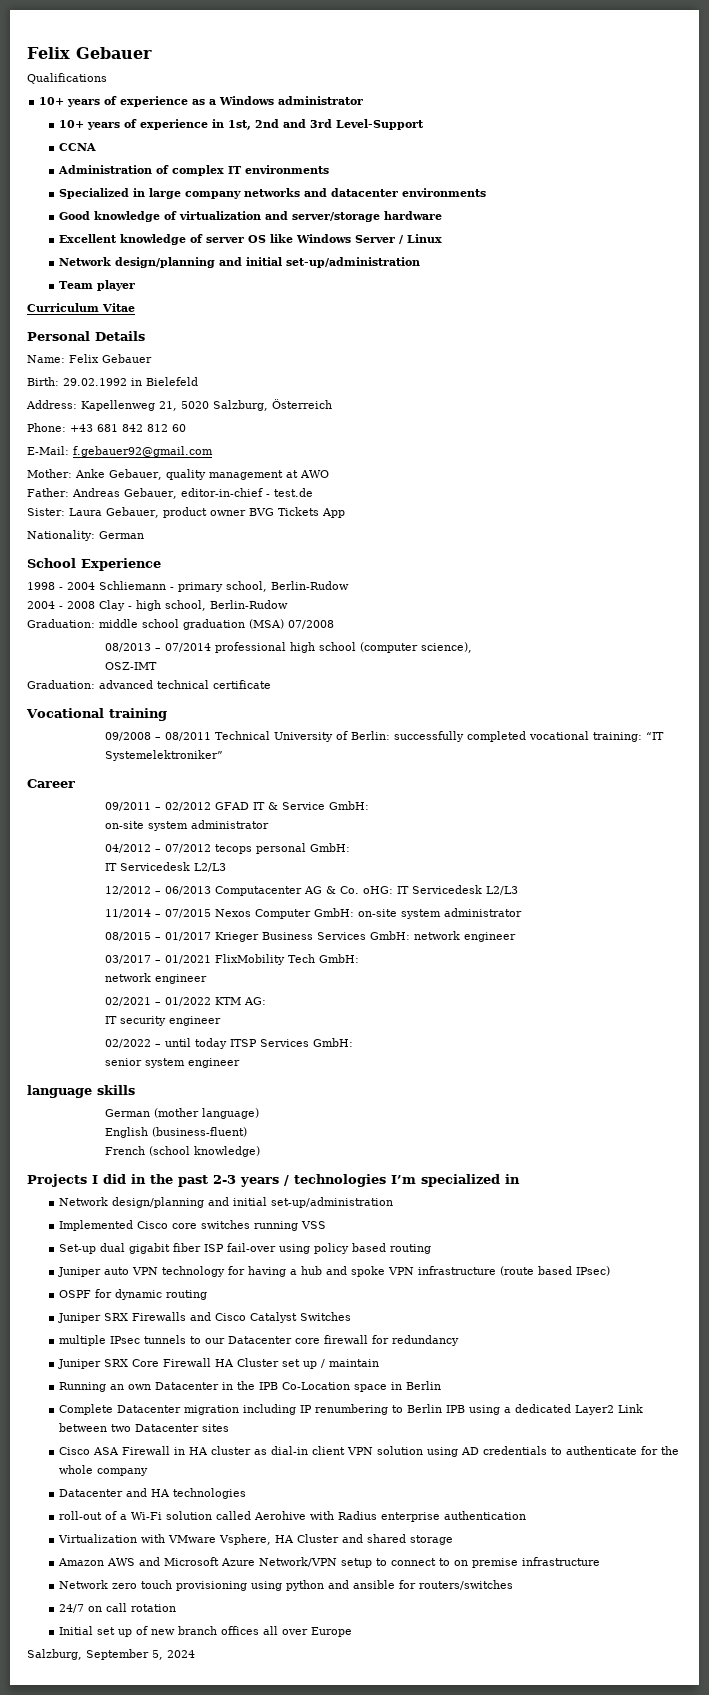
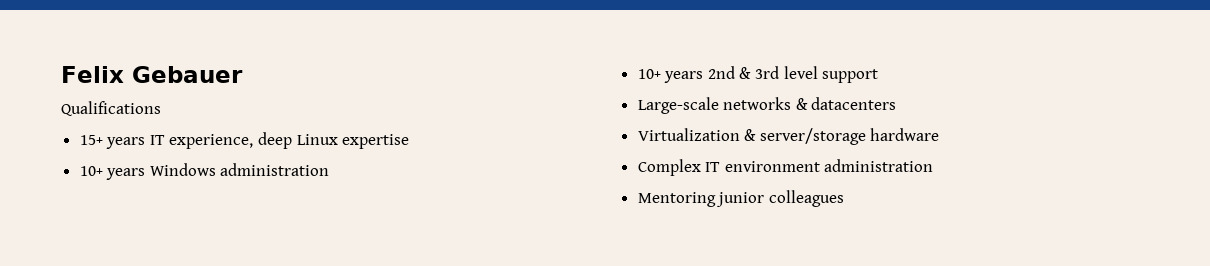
[39,96,364,107] [58,119,424,130] [58,143,96,151] [57,165,329,176] [58,188,486,199] [58,211,442,222] [58,234,442,245] [58,257,420,268] [58,280,135,291] [27,303,135,312] [27,331,145,341] [27,354,152,363] [27,377,198,386] [26,399,332,411] [27,423,186,432] [27,446,213,457] [27,469,329,480] [27,488,313,499] [27,507,345,518] [27,530,144,541] [27,558,161,571] [27,581,349,592] [27,600,288,611] [27,619,334,630] [105,642,473,653] [105,662,158,670] [27,680,271,689] [26,708,167,721] [105,731,665,742] [105,750,224,761] [27,779,75,788] [105,801,370,811] [105,820,270,831] [105,843,351,854] [105,862,227,872] [105,885,519,896] [105,908,523,919] [105,931,517,942] [105,954,360,965] [105,973,208,984] [105,997,267,1006] [105,1016,222,1026] [105,1038,354,1049] [105,1058,241,1068] [27,1085,135,1098] [105,1108,260,1119] [105,1127,248,1138] [105,1146,261,1157] [27,1174,520,1187] [58,1197,393,1208] [58,1220,326,1231] [58,1243,431,1254] [57,1266,610,1277] [58,1289,207,1300] [57,1312,351,1323] [58,1335,459,1346] [57,1358,379,1369] [58,1381,441,1392] [58,1404,643,1415] [58,1423,229,1432] [58,1446,679,1457] [58,1465,148,1476] [58,1488,246,1499] [58,1511,526,1522] [57,1534,453,1545] [57,1557,600,1568] [58,1580,513,1591] [58,1603,176,1613] [58,1626,352,1637] [27,1649,195,1660] 10+ years of experience as a Windows administrator // 10+ years of experience in 1st, 2nd and 3rd Level‐Support // CCNA // Administration of complex IT environments // Specialized in large company networks and datacenter environments // Good knowledge of virtualization and server/storage hardware // Excellent knowledge of server OS like Windows Server / Linux // Network design/planning and initial set-up/administration // Team player // Curriculum Vitae // Personal Details // Name: Felix Gebauer // Birth: 29.02.1992 in Bielefeld // Address: Kapellenweg 21, 5020 Salzburg, Österreich // Phone: +43 681 842 812 60 // E-Mail: f.gebauer92@gmail.com // Mother: Anke Gebauer, quality management at AWO // Father: Andreas Gebauer, editor-in-chief - test.de // Sister: Laura Gebauer, product owner BVG Tickets App // Nationality: German // School Experience // 1998 - 2004 Schliemann - primary school, Berlin-Rudow // 2004 - 2008 Clay - high school, Berlin-Rudow // Graduation: middle school graduation (MSA) 07/2008 // 08/2013 – 07/2014 professional high school (computer science), // OSZ-IMT // Graduation: advanced technical certificate // Vocational training // 09/2008 – 08/2011 Technical University of Berlin: successfully completed vocational training: “IT Systemelektroniker” // Career // 09/2011 – 02/2012 GFAD IT & Service GmbH: // on-site system administrator // 04/2012 – 07/2012 tecops personal GmbH: // IT Servicedesk L2/L3 // 12/2012 – 06/2013 Computacenter AG & Co. oHG: IT Servicedesk L2/L3 // 11/2014 – 07/2015 Nexos Computer GmbH: on-site system administrator // 08/2015 – 01/2017 Krieger Business Services GmbH: network engineer // 03/2017 – 01/2021 FlixMobility Tech GmbH: // network engineer // 02/2021 – 01/2022 KTM AG: // IT security engineer // 02/2022 – until today ITSP Services GmbH: // senior system engineer // language skills // German (mother language) // English (business-fluent) // French (school knowledge) // Projects I did in the past 2-3 years / technologies I’m specialized in // Network design/planning and initial set-up/administration // Implemented Cisco core switches running VSS // Set-up dual gigabit fiber ISP fail-over using policy based routing // Juniper auto VPN technology for having a hub and spoke VPN infrastructure (route based IPsec) // OSPF for dynamic routing // Juniper SRX Firewalls and Cisco Catalyst Switches // multiple IPsec tunnels to our Datacenter core firewall for redundancy // Juniper SRX Core Firewall HA Cluster set up / maintain // Running an own Datacenter in the IPB Co-Location space in Berlin // Complete Datacenter migration including IP renumbering to Berlin IPB using a dedicated Layer2 Link between two Datacenter sites // Cisco ASA Firewall in HA cluster as dial-in client VPN solution using AD credentials to authenticate for the whole company // Datacenter and HA technologies // roll-out of a Wi-Fi solution called Aerohive with Radius enterprise authentication // Virtualization with VMware Vsphere, HA Cluster and shared storage // Amazon AWS and Microsoft Azure Network/VPN setup to connect to on premise infrastructure // Network zero touch provisioning using python and ansible for routers/switches // 24/7 on call rotation // Initial set up of new branch offices all over Europe // Salzburg, September 5, 2024 -> [79,132,410,149] [79,163,330,180] [637,66,879,83] [637,97,897,114] [637,128,940,145] [637,159,934,176] [637,190,844,207] 15+ years IT experience, deep Linux expertise // 10+ years Windows administration // 10+ years 2nd & 3rd level support // Large-scale networks & datacenters // Virtualization & server/storage hardware // Complex IT environment administration // Mentoring junior colleagues

